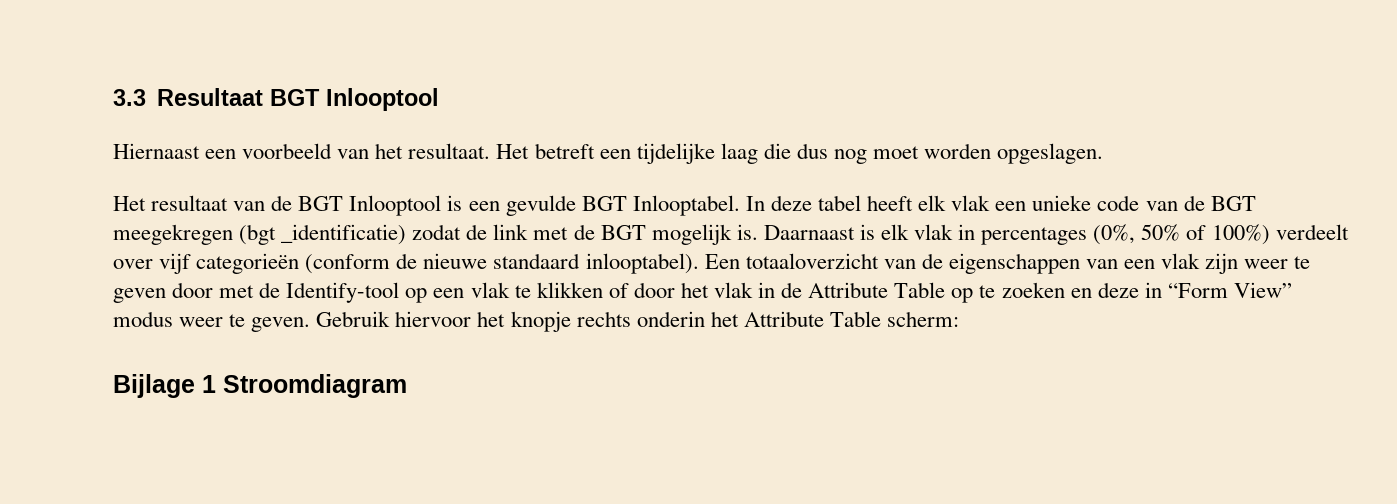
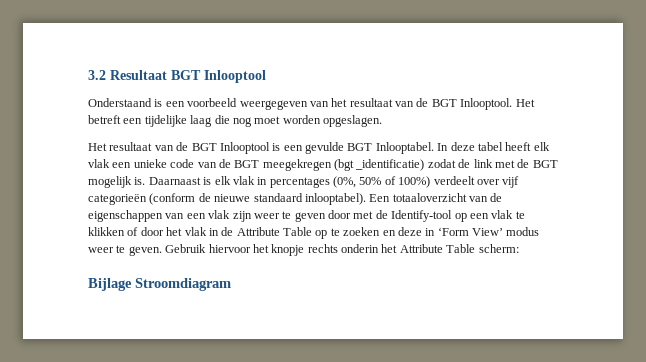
[113,89,146,106] 3.3 -> [88,70,106,80] 3.2
[113,143,200,159] Hiernaast -> [88,98,163,107] Onderstaand is
(333, 151) none -> [239,100,308,110] weergegeven
[408,143,491,159] resultaat. -> [349,98,513,110] resultaat van de BGT Inlooptool.
[796,143,828,159] dus -> (230, 119) none
[1167,282,1292,298] “Form View” -> [437,227,503,236] ‘Form View’
[202,375,216,393] 1 -> (132, 284) none

